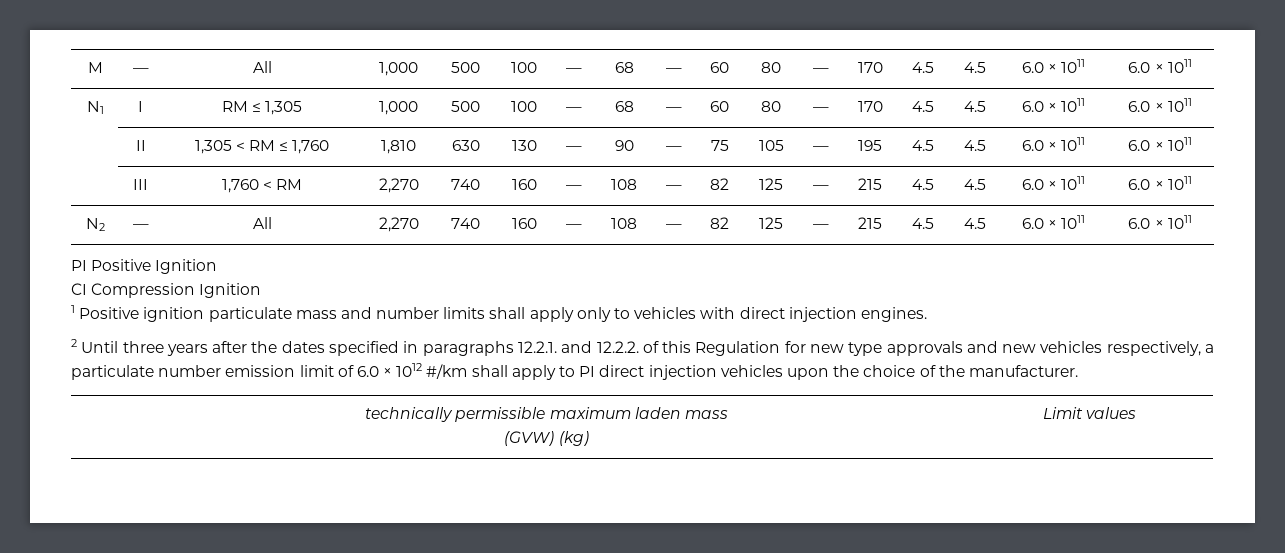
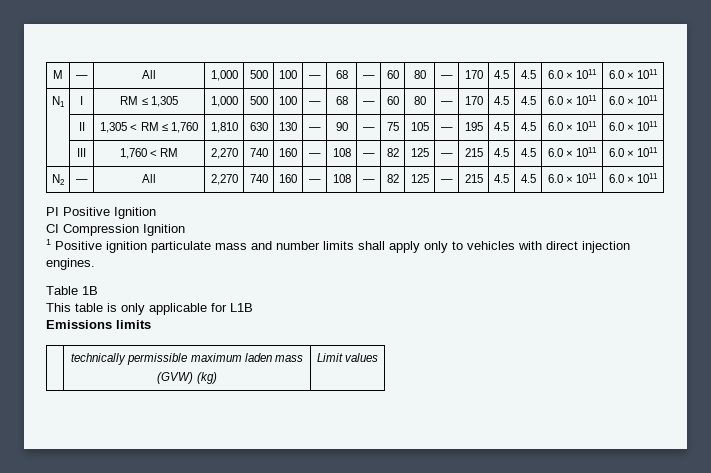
[71,339,1214,356] [71,363,1078,380] 2 Until three years after the dates specified in paragraphs 12.2.1. and 12.2.2. of this Regulation for new type approvals and new vehicles respectively, a particulate number emission limit of 6.0 × 1012 #/km shall apply to PI direct injection vehicles upon the choice of the manufacturer. -> [46,286,98,295] [46,303,253,315] [46,320,151,329] Table 1B // This table is only applicable for L1B // Emissions limits

